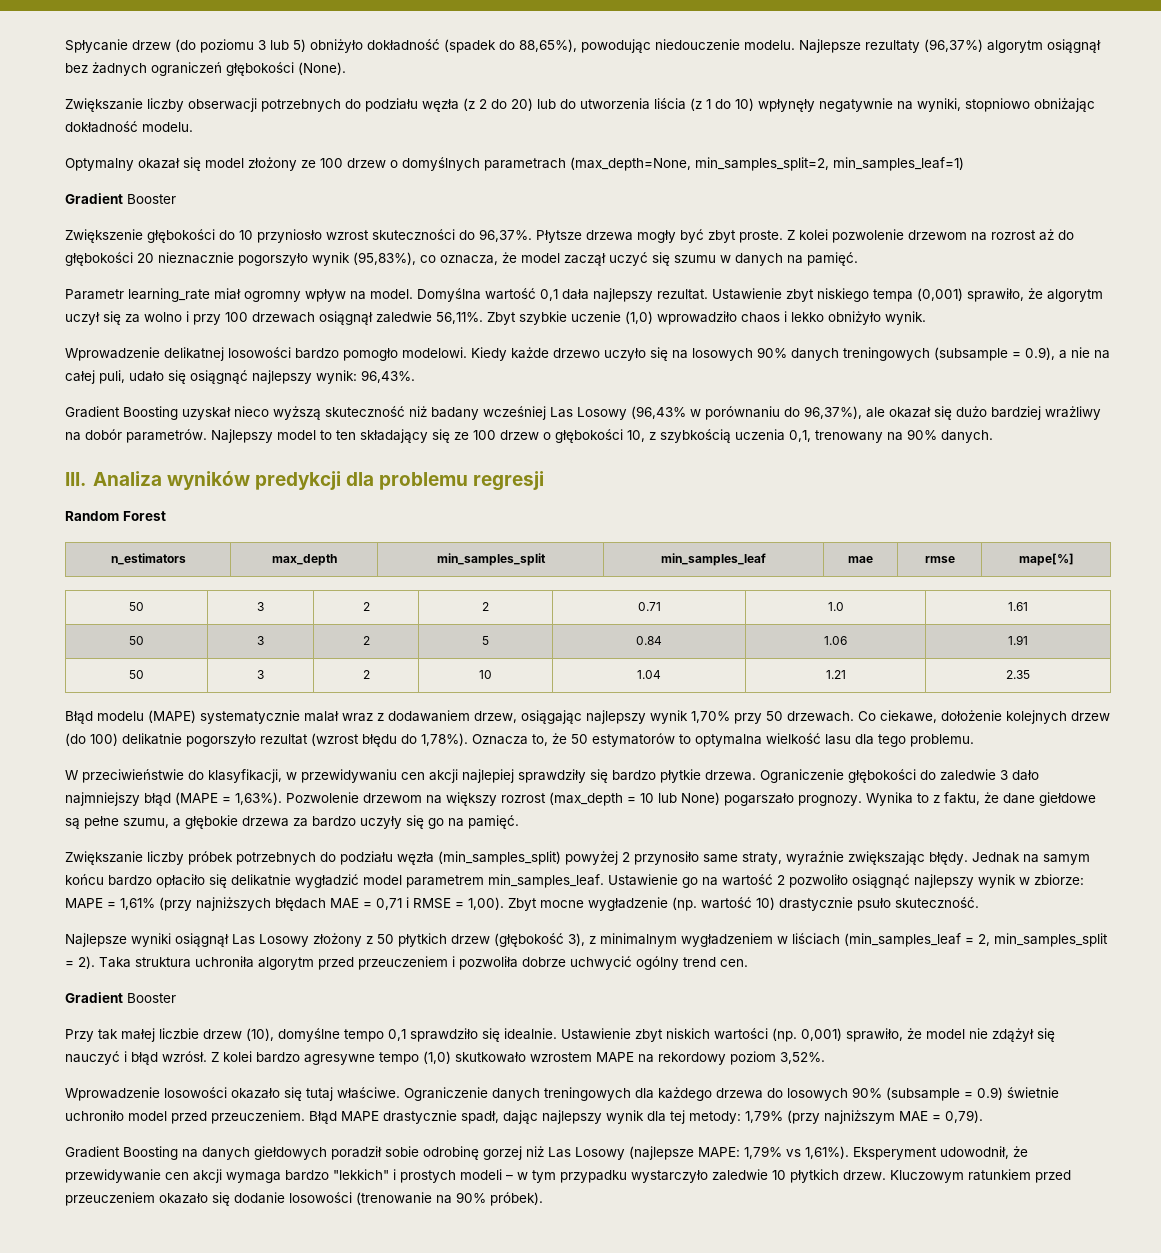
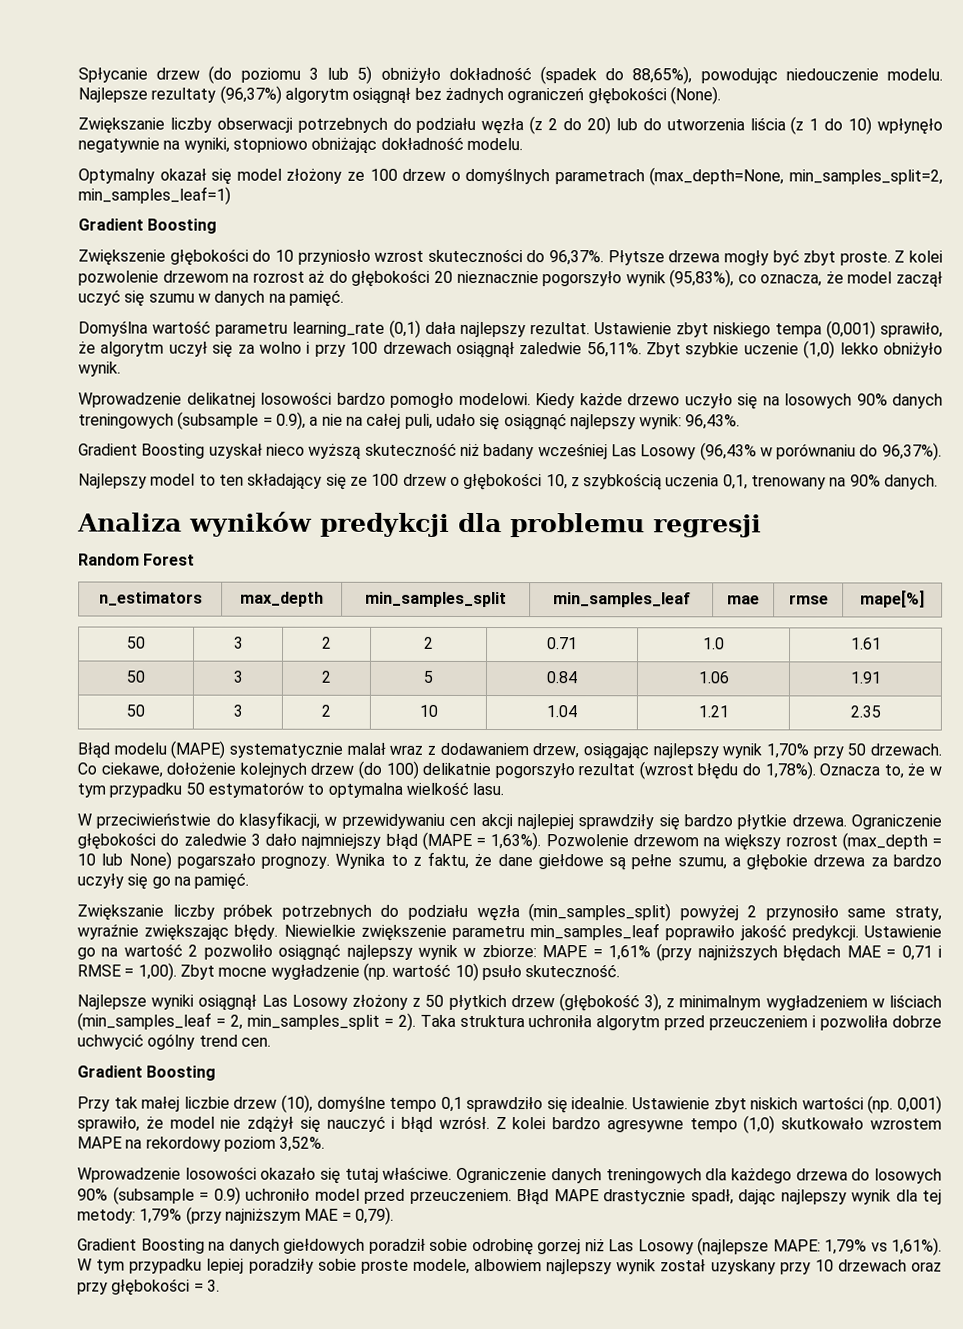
[758,99,815,112] wpłynęły -> [877,118,944,135] wpłynęło
[127,194,176,204] Booster -> [147,218,218,234] Boosting
[65,288,558,302] Parametr learning_rate miał ogromny wpływ na model. Domyślna wartość 0,1 -> [78,319,421,338] Domyślna wartość parametru learning_rate (0,1)
[657,311,787,325] wprowadziło chaos i -> (836, 349) none
[804,406,1101,420] [65,429,207,443] 96,37%), ale okazał się dużo bardziej wrażliwy na dobór parametrów. -> [881,442,942,461] 96,37%). //
[65,472,86,486] III. -> (939, 482) none
(567, 738) none -> [929,766,943,776] [77,782,183,798] w tym przypadku
[825,734,974,747] lasu dla tego problemu. -> [472,782,505,796] lasu.
[972,852,1090,865] [65,874,604,888] Jednak na samym końcu bardzo opłaciło się delikatnie wygładzić model parametrem min_samples_leaf. -> [283,923,859,941] Niewielkie zwiększenie parametru min_samples_leaf poprawiło jakość predykcji.
[779,897,853,911] drastycznie -> (479, 971) none
[127,993,176,1003] Booster -> [146,1065,217,1081] Boosting
[1007,1087,1059,1098] świetnie -> (241, 1195) none
[853,1146,1028,1160] [65,1169,1071,1183] [65,1192,543,1206] Eksperyment udowodnił, że przewidywanie cen akcji wymaga bardzo "lekkich" i prostych modeli – w tym przypadku wystarczyło zaledwie 10 płytkich drzew. Kluczowym ratunkiem przed przeuczeniem okazało się dodanie losowości (trenowanie na 90% próbek). -> [77,1258,942,1275] [77,1278,220,1296] W tym przypadku lepiej poradziły sobie proste modele, albowiem najlepszy wynik został uzyskany przy 10 drzewach oraz przy głębokości = 3.

